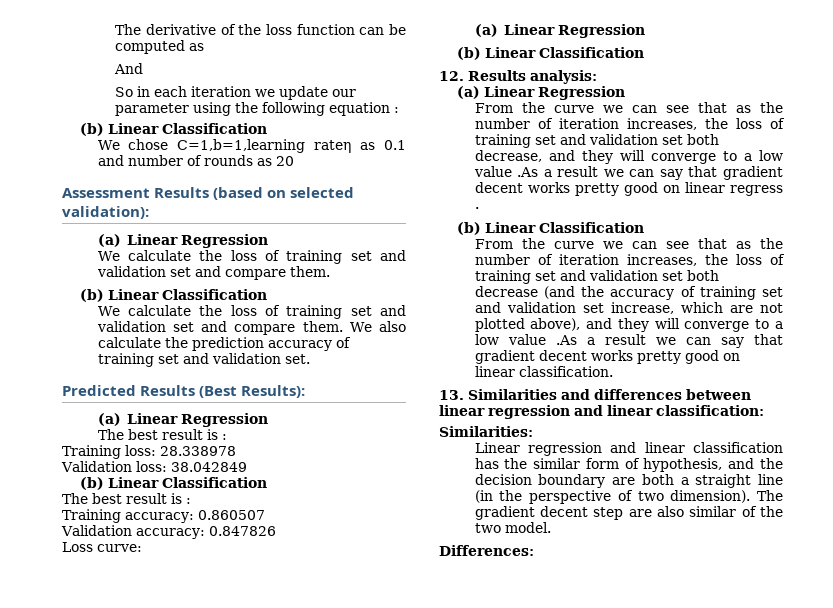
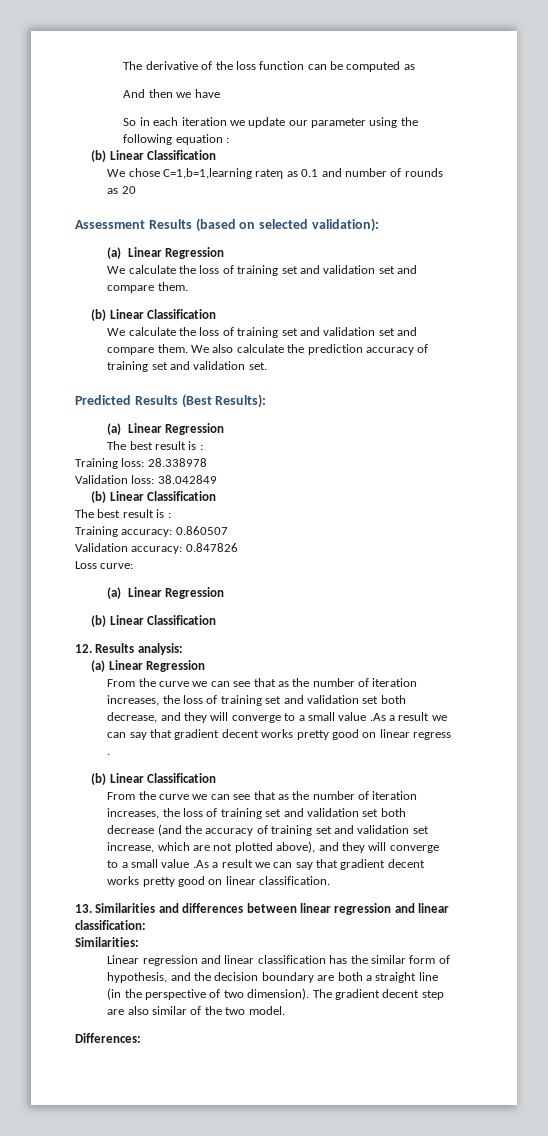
(144, 68) none -> [148,89,220,98] then we have
[759,150,783,161] low -> [307,712,335,721] small
[474,334,499,345] low -> [131,859,159,868] small

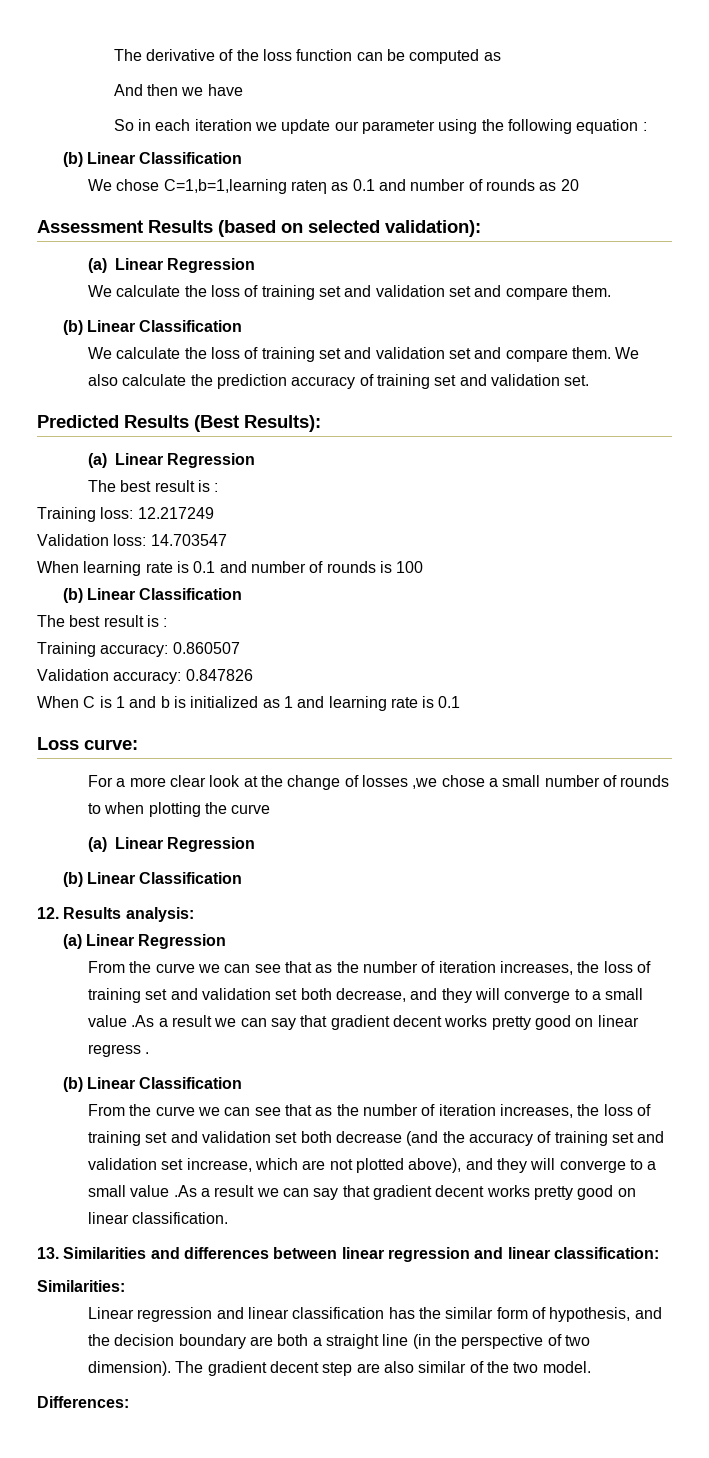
[147,458,207,467] 28.338978 -> [137,507,214,519] 12.217249
[157,475,217,484] 38.042849 -> [150,534,227,546] [37,561,424,576] 14.703547 // When learning rate is 0.1 and number of rounds is 100
[75,561,134,569] Loss curve: -> [37,696,461,711] [37,737,138,750] [88,775,670,790] [88,802,271,817] When C is 1 and b is initialized as 1 and learning rate is 0.1 // Loss curve: // For a more clear look at the change of losses ,we chose a small number of rounds to when plotting the curve

